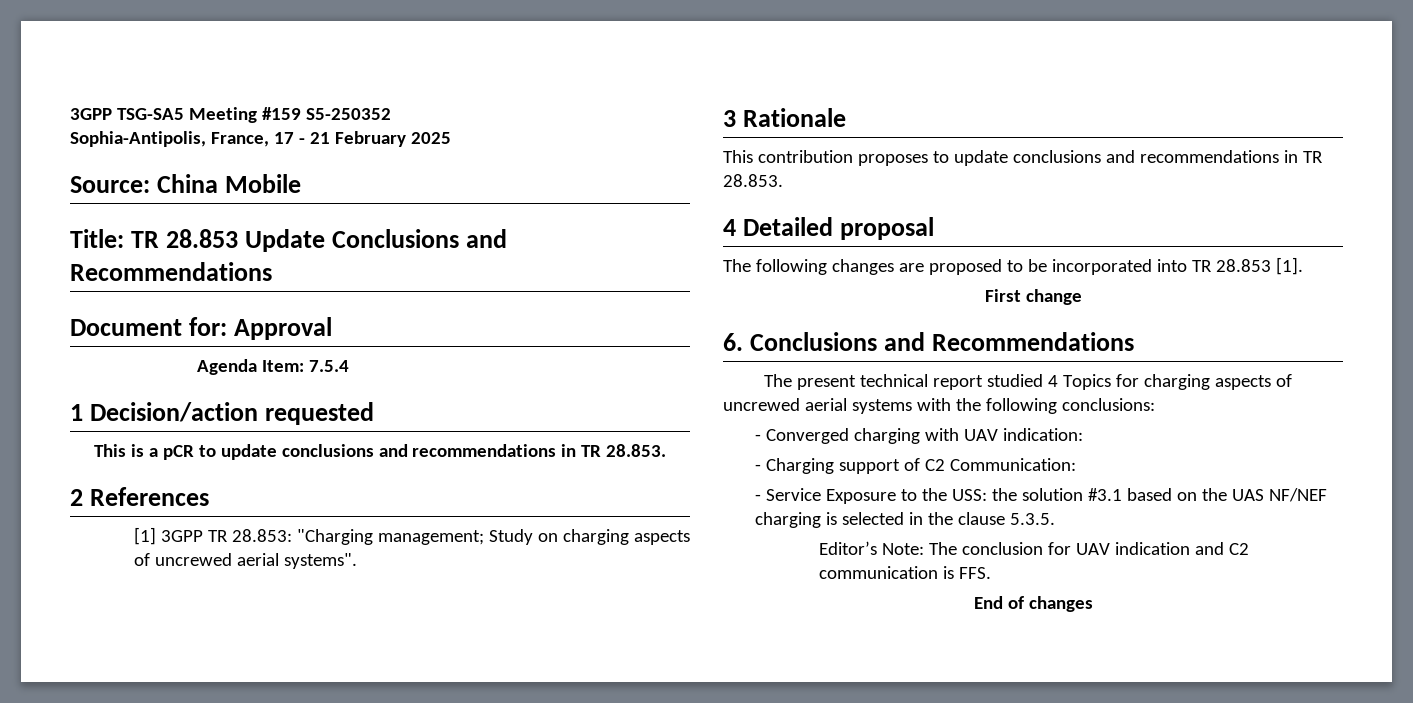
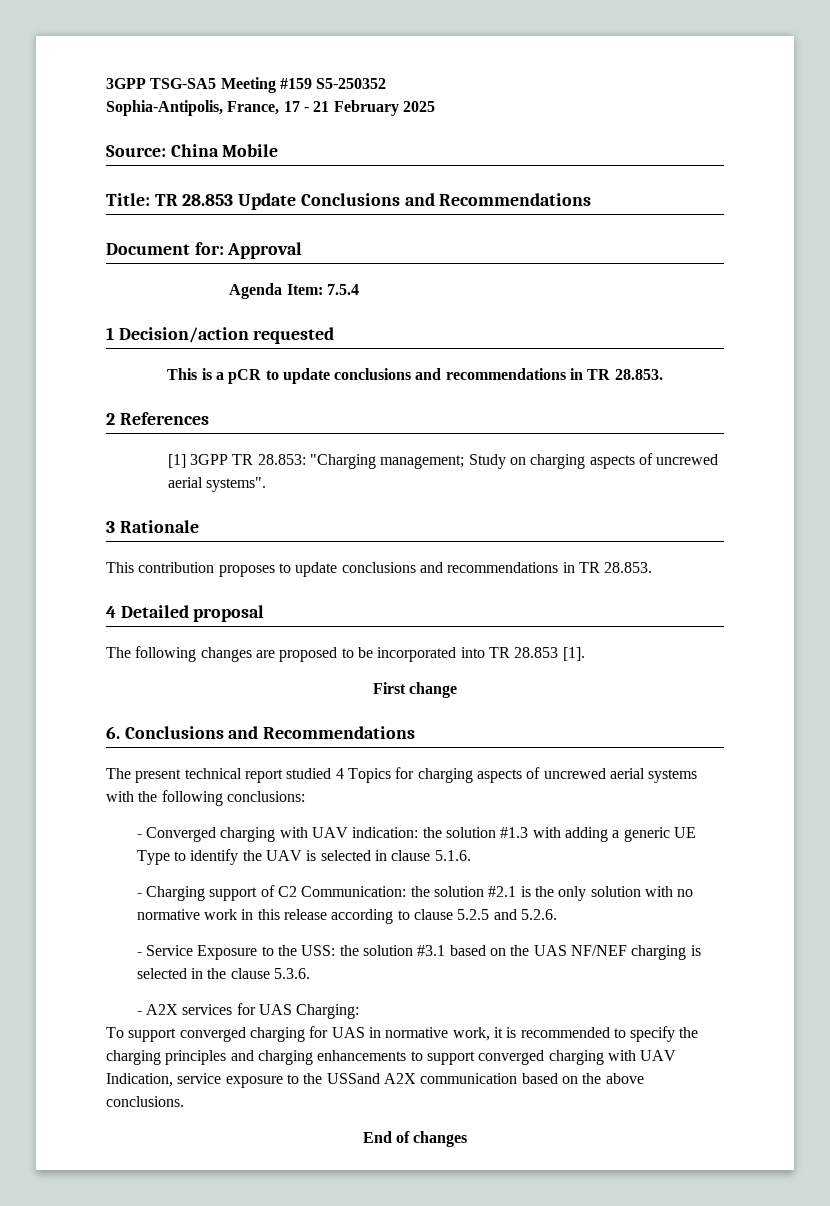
(1083, 434) none -> [422,827,696,842] [136,849,471,865] the solution #1.3 with adding a generic UE Type to identify the UAV is selected in clause 5.1.6.
(1076, 464) none -> [410,886,694,901] [136,909,558,924] the solution #2.1 is the only solution with no normative work in this release according to clause 5.2.5 and 5.2.6.
[1009,513,1055,525] [818,541,1249,555] [818,566,991,579] 5.3.5. // Editor’s Note: The conclusion for UAV indication and C2 communication is FFS. -> [274,968,311,979] [136,1003,360,1019] [106,1026,699,1042] [106,1050,677,1065] [106,1073,644,1088] [106,1096,184,1107] 5.3.6. // - A2X services for UAS Charging: // To support converged charging for UAS in normative work, it is recommended to specify the charging principles and charging enhancements to support converged charging with UAV Indication, service exposure to the USSand A2X communication based on the above conclusions.

